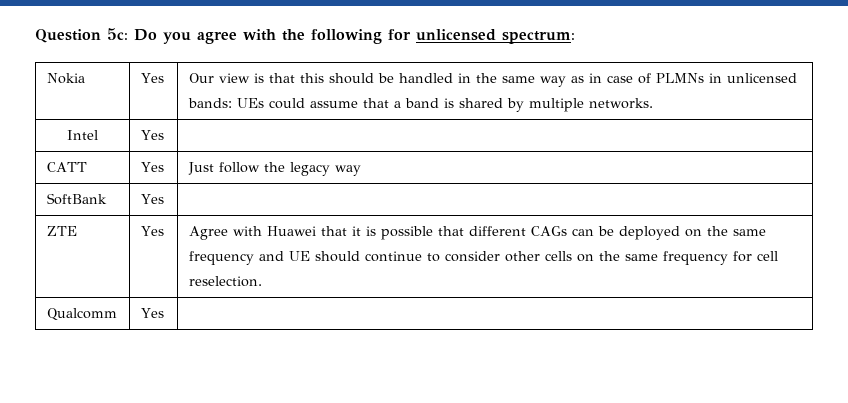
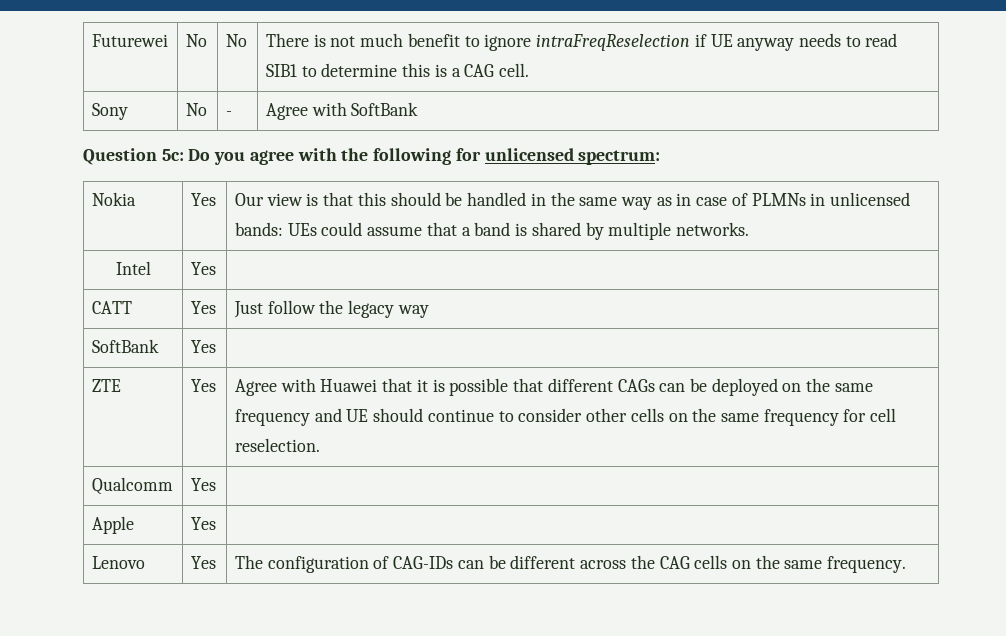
(35, 36) none -> [91,34,168,47] [185,34,207,47] [225,34,247,47] [265,33,898,51] [265,63,530,77] [91,103,128,120] [185,103,207,116] [225,111,232,116] [265,102,419,120] Futurewei | No | No | There is not much benefit to ignore intraFreqReselection if UE anyway needs to read SIB1 to determine this is a CAG cell. // Sony | No | - | Agree with SoftBank //
(164, 313) none -> [91,516,134,534] [190,517,216,530] [91,556,145,569] [190,556,216,569] [234,555,907,573] // Apple | Yes | // Lenovo | Yes | The configuration of CAG-IDs can be different across the CAG cells on the same frequency.

